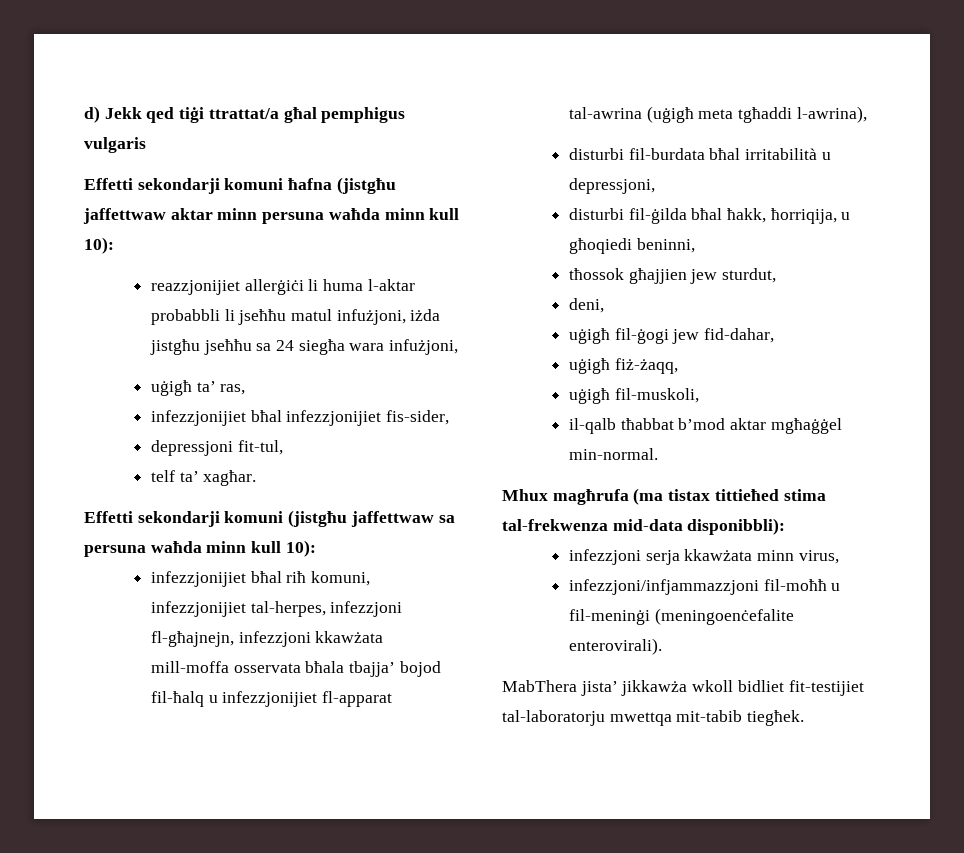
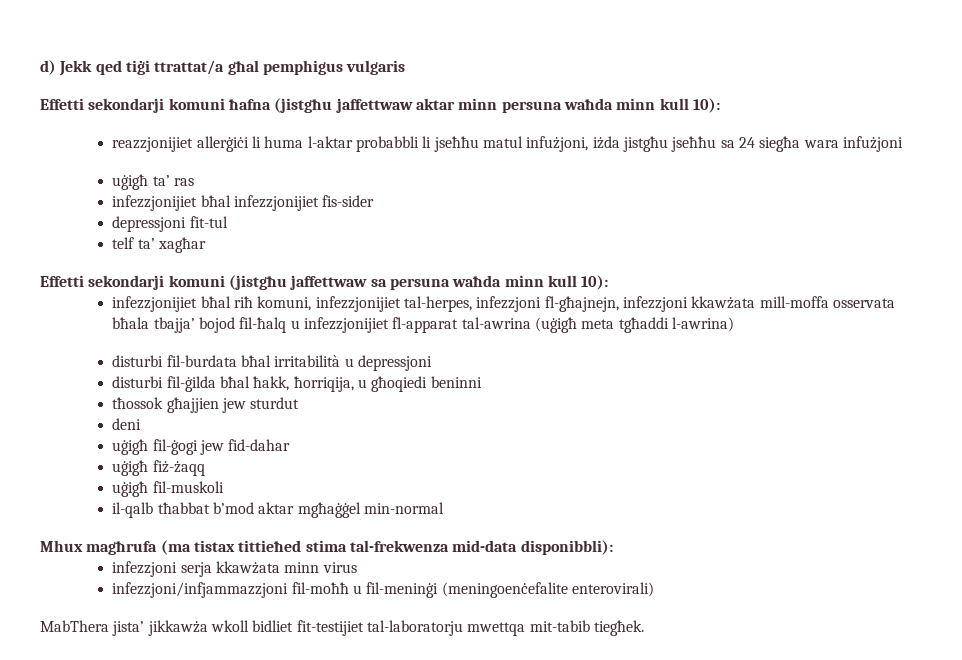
[389,339,459,355] infużjoni, -> [842,136,903,152] infużjoni
[220,384,246,395] ras, -> [174,178,195,186] ras
[385,410,449,425] [150,440,283,456] fis-sider, // depressjoni fit-tul, -> [322,195,375,207] [112,216,228,232] fis-sider // depressjoni fit-tul
[203,470,257,486] xagħar. -> [158,237,207,253] xagħar
[796,106,867,123] l-awrina), -> [671,317,734,332] l-awrina)
[568,178,655,194] depressjoni, -> [358,355,433,371] depressjoni
[636,238,695,253] beninni, -> [430,376,482,388] beninni
[721,268,776,283] [568,298,604,313] sturdut, // deni, -> [250,397,300,409] [112,418,142,430] sturdut // deni
[703,328,774,343] [568,358,678,374] [568,388,699,404] fid-dahar, // uġigħ fiż-żaqq, // uġigħ fil-muskoli, -> [228,439,291,451] [112,460,205,476] [112,481,224,497] fid-dahar // uġigħ fiż-żaqq // uġigħ fil-muskoli
[568,448,658,460] min-normal. -> [364,502,445,514] min-normal
[798,550,839,564] virus, -> [322,562,357,573] virus
[568,638,662,655] enterovirali). -> [572,582,655,597] enterovirali)

